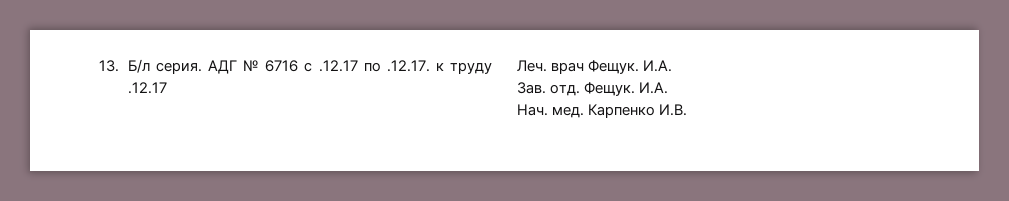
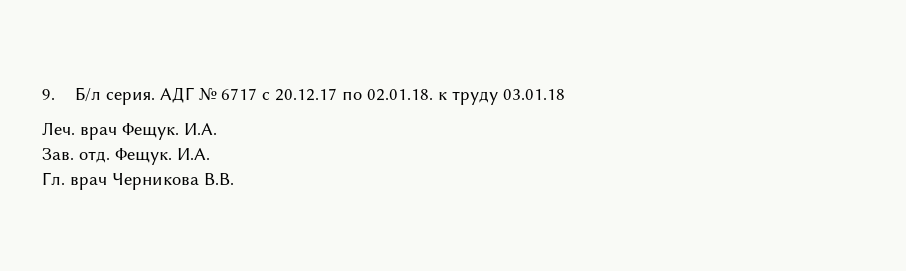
[99,60,119,72] 13. -> [42,89,55,100] 9.
[265,60,430,72] 6716 с .12.17 по .12.17. -> [221,88,434,101] 6717 с 20.12.17 по 02.01.18.
[127,82,167,94] .12.17 -> [503,89,566,100] 03.01.18
[517,104,688,118] Нач. мед. Карпенко И.В. -> [42,172,234,190] Гл. врач Черникова В.В.

